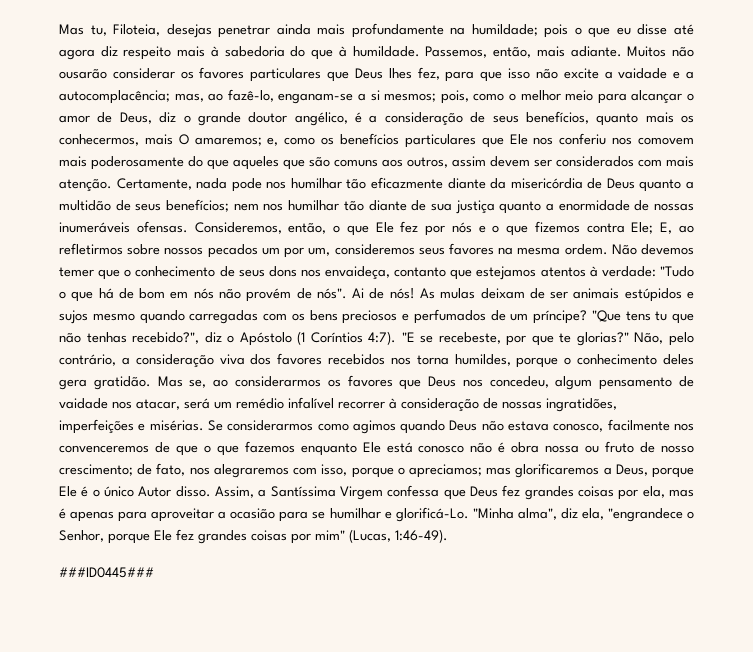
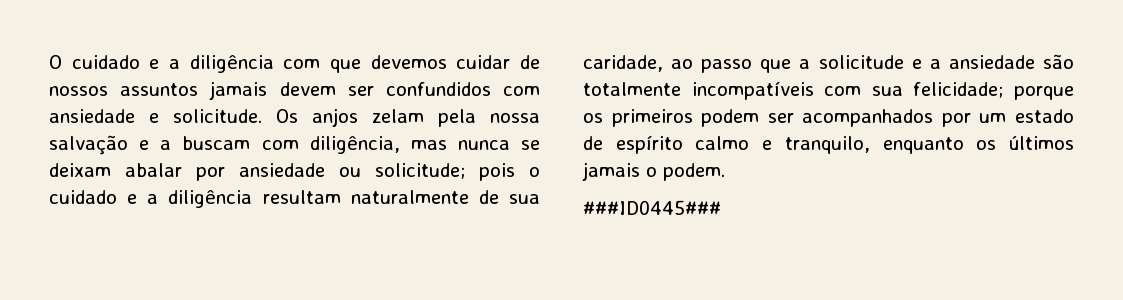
[59,23,694,38] [59,46,694,60] [59,67,694,82] [59,89,695,104] [59,111,694,126] [59,133,694,148] [59,156,694,170] [59,177,694,192] [59,199,694,214] [59,221,694,236] [59,243,694,258] [59,266,694,280] [59,288,694,302] [59,309,694,324] [59,331,694,346] [59,353,694,368] [59,375,694,390] [59,397,617,412] [59,419,694,434] [59,441,695,456] [59,463,694,478] [59,485,694,500] [59,507,694,522] [59,529,448,544] Mas tu, Filoteia, desejas penetrar ainda mais profundamente na humildade; pois o que eu disse até agora diz respeito mais à sabedoria do que à humildade. Passemos, então, mais adiante. Muitos não ousarão considerar os favores particulares que Deus lhes fez, para que isso não excite a vaidade e a autocomplacência; mas, ao fazê-lo, enganam-se a si mesmos; pois, como o melhor meio para alcançar o amor de Deus, diz o grande doutor angélico, é a consideração de seus benefícios, quanto mais os conhecermos, mais O amaremos; e, como os benefícios particulares que Ele nos conferiu nos comovem mais poderosamente do que aqueles que são comuns aos outros, assim devem ser considerados com mais atenção. Certamente, nada pode nos humilhar tão eficazmente diante da misericórdia de Deus quanto a multidão de seus benefícios; nem nos humilhar tão diante de sua justiça quanto a enormidade de nossas inumeráveis ofensas. Consideremos, então, o que Ele fez por nós e o que fizemos contra Ele; E, ao refletirmos sobre nossos pecados um por um, consideremos seus favores na mesma ordem. Não devemos temer que o conhecimento de seus dons nos envaideça, contanto que estejamos atentos à verdade: "Tudo o que há de bom em nós não provém de nós". Ai de nós! As mulas deixam de ser animais estúpidos e sujos mesmo quando carregadas com os bens preciosos e perfumados de um príncipe? "Que tens tu que não tenhas recebido?", diz o Apóstolo (1 Coríntios 4:7). "E se recebeste, por que te glorias?" Não, pelo contrário, a consideração viva dos favores recebidos nos torna humildes, porque o conhecimento deles gera gratidão. Mas se, ao considerarmos os favores que Deus nos concedeu, algum pensamento de vaidade nos atacar, será um remédio infalível recorrer à consideração de nossas ingratidões, imperfeições e misérias. Se considerarmos como agimos quando Deus não estava conosco, facilmente nos convenceremos de que o que fazemos enquanto Ele está conosco não é obra nossa ou fruto de nosso crescimento; de fato, nos alegraremos com isso, porque o apreciamos; mas glorificaremos a Deus, porque Ele é o único Autor disso. Assim, a Santíssima Virgem confessa que Deus fez grandes coisas por ela, mas é apenas para aproveitar a ocasião para se humilhar e glorificá-Lo. "Minha alma", diz ela, "engrandece o Senhor, porque Ele fez grandes coisas por mim" (Lucas, 1:46-49). -> [49,55,540,73] [49,81,540,100] [49,108,540,127] [49,135,540,155] [49,163,540,181] [49,190,540,208] [583,54,1074,73] [583,81,1074,100] [583,109,1074,127] [583,135,1074,154] [582,162,725,181] O cuidado e a diligência com que devemos cuidar de nossos assuntos jamais devem ser confundidos com ansiedade e solicitude. Os anjos zelam pela nossa salvação e a buscam com diligência, mas nunca se deixam abalar por ansiedade ou solicitude; pois o cuidado e a diligência resultam naturalmente de sua caridade, ao passo que a solicitude e a ansiedade são totalmente incompatíveis com sua felicidade; porque os primeiros podem ser acompanhados por um estado de espírito calmo e tranquilo, enquanto os últimos jamais o podem.

